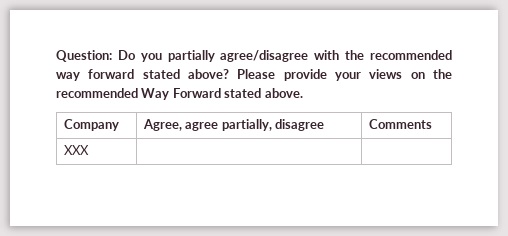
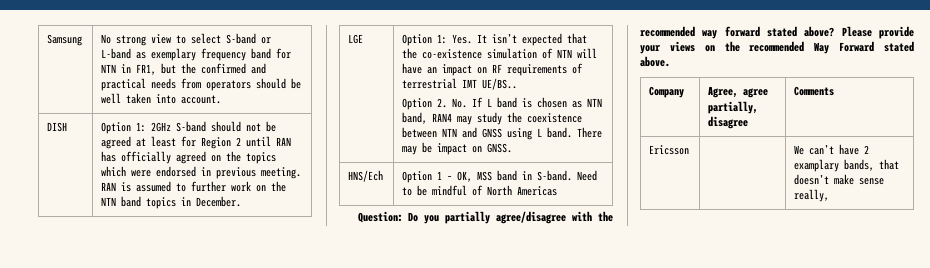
(56, 56) none -> [47,34,83,46] [101,33,272,46] [101,48,292,61] [101,63,267,75] [101,78,302,91] [101,93,222,104] [47,122,68,132] [101,121,277,134] [101,136,292,149] [101,151,277,164] [101,166,302,179] [101,181,287,192] [101,196,242,209] [348,34,364,44] [402,33,588,46] [402,48,598,59] [402,63,584,76] [402,78,518,90] [402,97,603,110] [402,112,583,125] [402,127,603,140] [402,142,513,155] [348,170,384,182] [402,170,598,183] [402,185,558,196] Samsung | No strong view to select S-band or L-band as exemplary frequency band for NTN in FR1, but the confirmed and practical needs from operators should be well taken into account. // DISH | Option 1: 2GHz S-band should not be agreed at least for Region 2 until RAN has officially agreed on the topics which were endorsed in previous meeting. RAN is assumed to further work on the NTN band topics in December. // LGE | Option 1: Yes. It isn’t expected that the co-existence simulation of NTN will have an impact on RF requirements of terrestrial IMT UE/BS.. // Option 2. No. If L band is chosen as NTN band, RAN4 may study the coexistence between NTN and GNSS using L band. There may be impact on GNSS. // HNS/Ech | Option 1 – OK, MSS band in S-band. Need to be mindful of North Americas //
[64,145,90,155] XXX | | -> [649,145,690,155] [794,144,870,155] [794,159,900,172] [794,174,885,185] [794,189,830,202] Ericsson | | We can’t have 2 examplary bands, that doesn’t make sense really,

